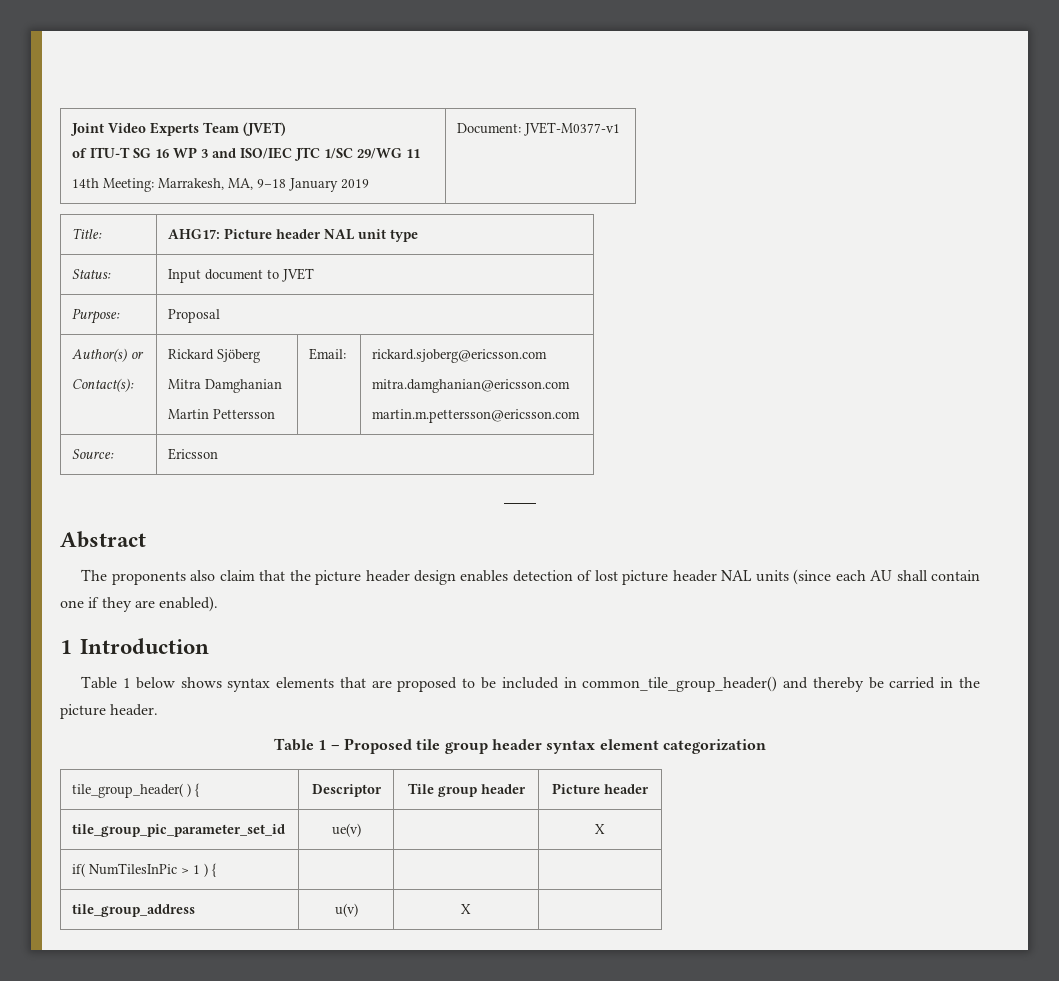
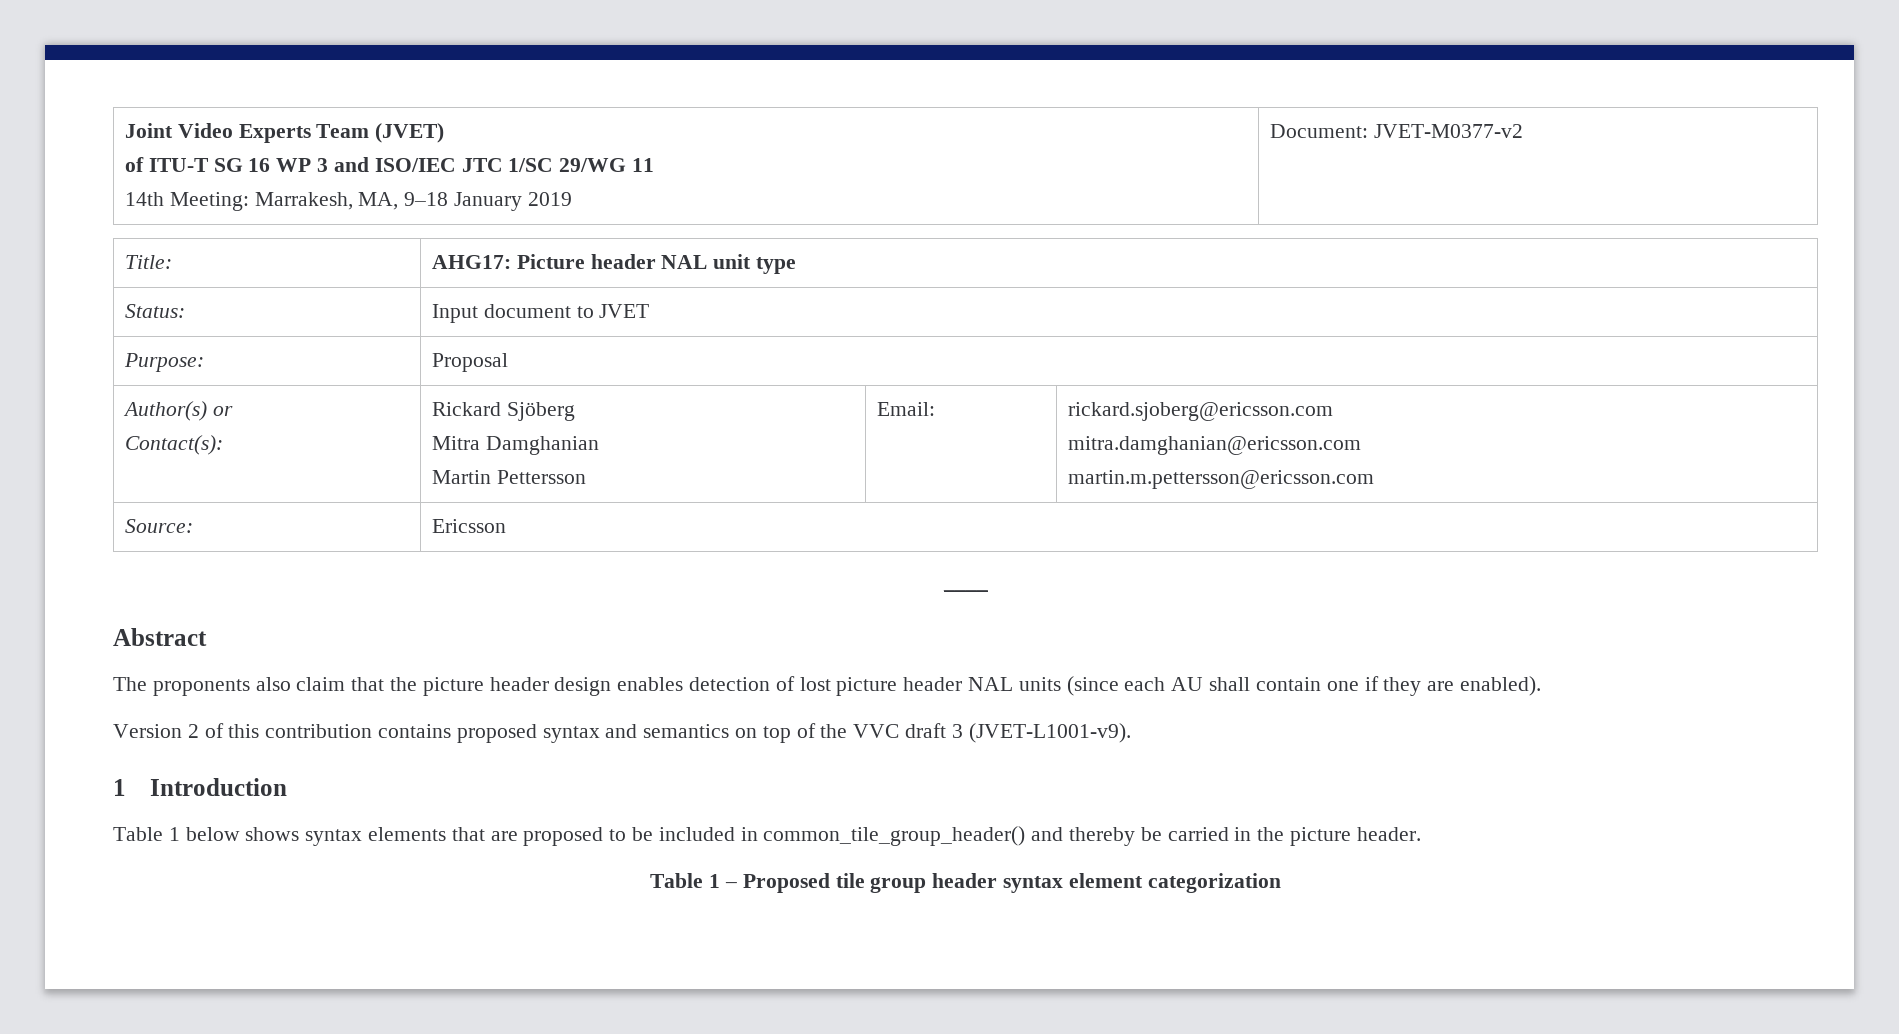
[524,122,621,136] JVET-M0377-v1 -> [1373,124,1523,138] JVET-M0377-v2
(219, 604) none -> [113,723,1131,743] // Version 2 of this contribution contains proposed syntax and semantics on top of the VVC draft 3 (JVET-L1001-v9).
[72,783,200,798] [311,784,382,797] [407,783,526,797] [552,783,649,794] [72,824,286,837] [331,823,361,837] [595,824,605,834] [72,863,217,877] [72,904,196,917] [334,903,358,917] [461,904,471,914] // tile_group_header( ) { | Descriptor | Tile group header | Picture header // tile_group_pic_parameter_set_id | ue(v) | | X // if( NumTilesInPic > 1 ) { | | | // tile_group_address | u(v) | X | -> (1281, 883) none

